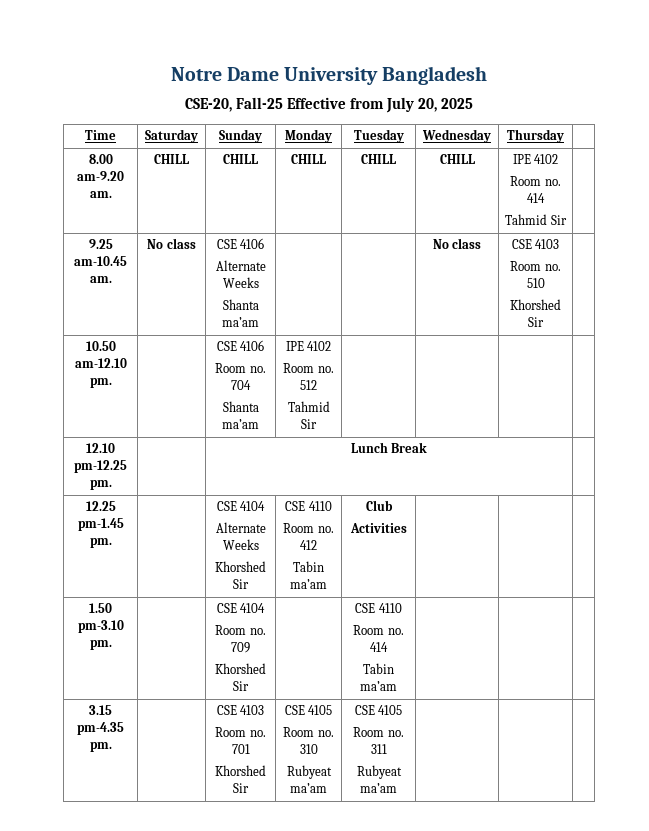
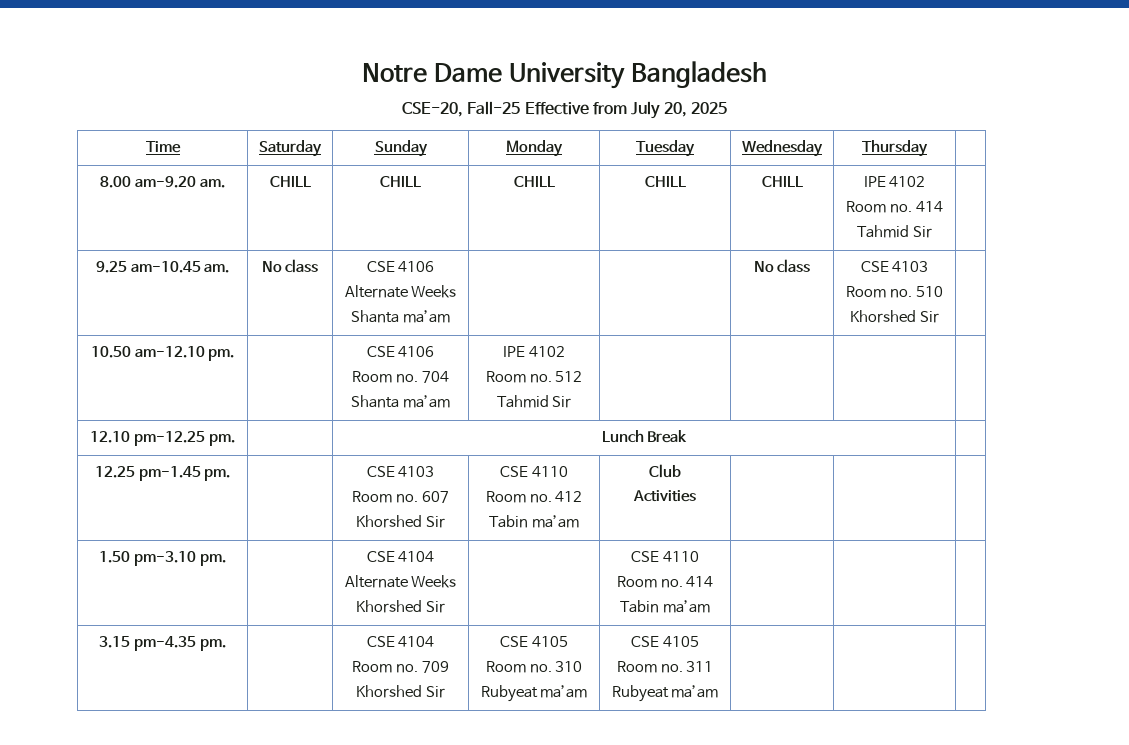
[240,501,266,511] [215,522,266,533] [222,539,259,550] 4104 // Alternate Weeks -> [398,466,435,477] [352,491,449,503] 4103 // Room no. 607
[215,625,266,635] [231,642,250,653] Room no. 709 -> [344,575,457,588] Alternate Weeks
[240,705,265,715] [215,727,266,737] [231,744,250,754] 4103 // Room no. 701 -> [398,636,435,647] [352,661,449,673] 4104 // Room no. 709

